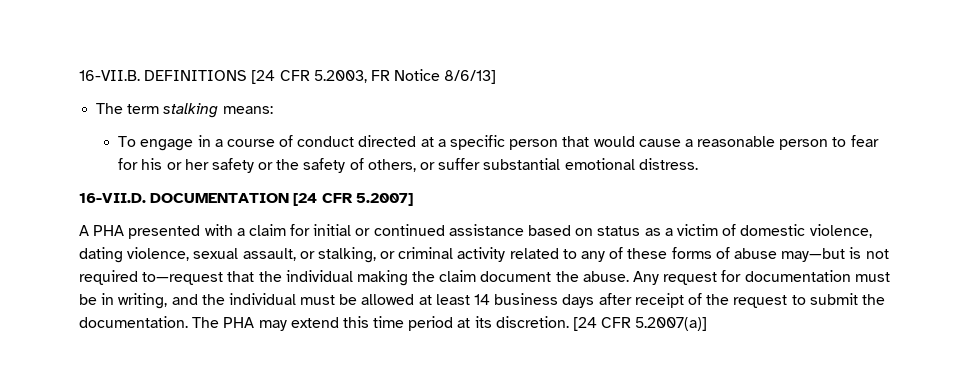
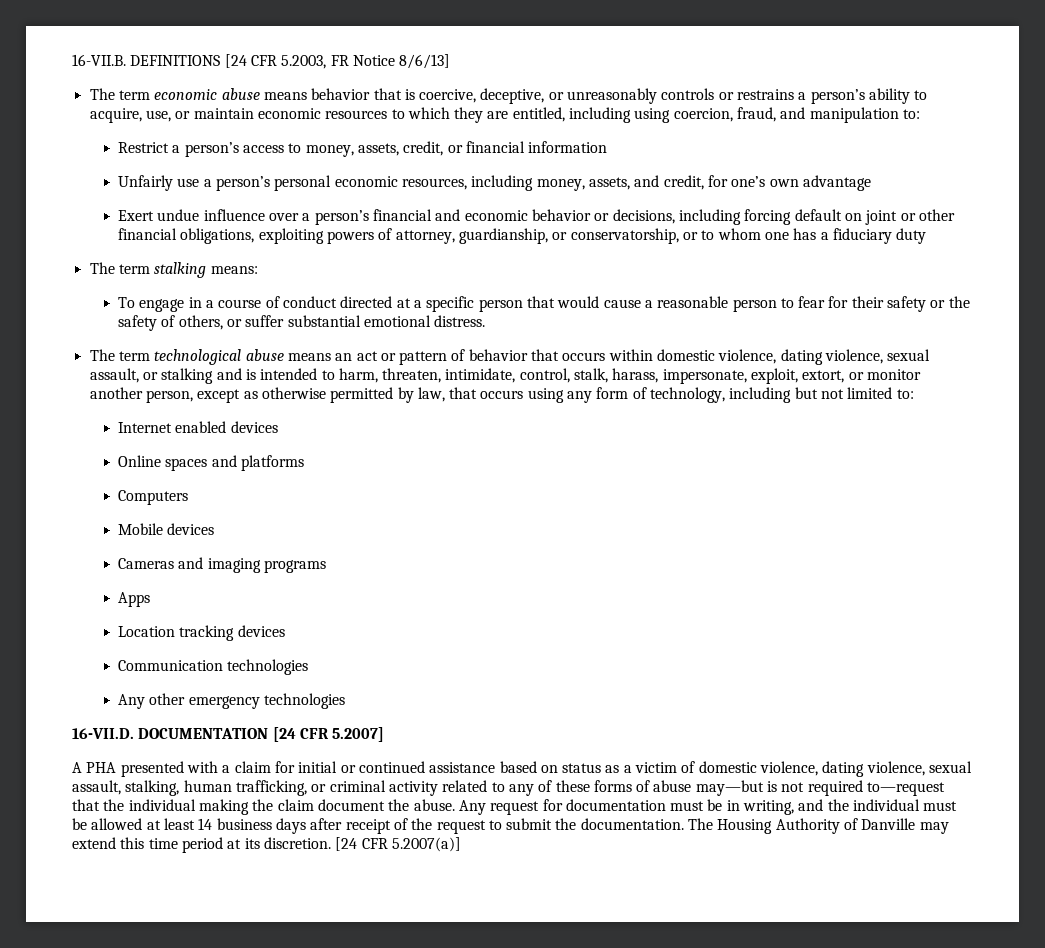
(497, 77) none -> [89,88,928,104] [89,107,921,123] [118,141,608,157] [118,175,871,191] [118,209,955,225] [118,228,927,244] // The term economic abuse means behavior that is coercive, deceptive, or unreasonably controls or restrains a person’s ability to acquire, use, or maintain economic resources to which they are entitled, including using coercion, fraud, and manipulation to: // Restrict a person’s access to money, assets, credit, or financial information // Unfairly use a person’s personal economic resources, including money, assets, and credit, for one’s own advantage // Exert undue influence over a person’s financial and economic behavior or decisions, including forcing default on joint or other financial obligations, exploiting powers of attorney, guardianship, or conservatorship, or to whom one has a fiduciary duty
[141,158,209,170] his or her -> [851,296,884,308] their
(698, 164) none -> [89,349,931,365] [89,368,922,384] [89,387,914,403] [118,421,278,433] [118,455,305,471] [118,490,189,505] [118,523,215,535] [118,557,327,573] [118,592,151,607] [118,625,285,641] [118,659,309,675] [118,693,346,709] // The term technological abuse means an act or pattern of behavior that occurs within domestic violence, dating violence, sexual assault, or stalking and is intended to harm, threaten, intimidate, control, stalk, harass, impersonate, exploit, extort, or monitor another person, except as otherwise permitted by law, that occurs using any form of technology, including but not limited to: // Internet enabled devices // Online spaces and platforms // Computers // Mobile devices // Cameras and imaging programs // Apps // Location tracking devices // Communication technologies // Any other emergency technologies
[299,247,376,263] or stalking, -> [125,780,307,796] stalking, human trafficking,
[223,317,255,328] PHA -> [717,818,916,834] Housing Authority of Danville

